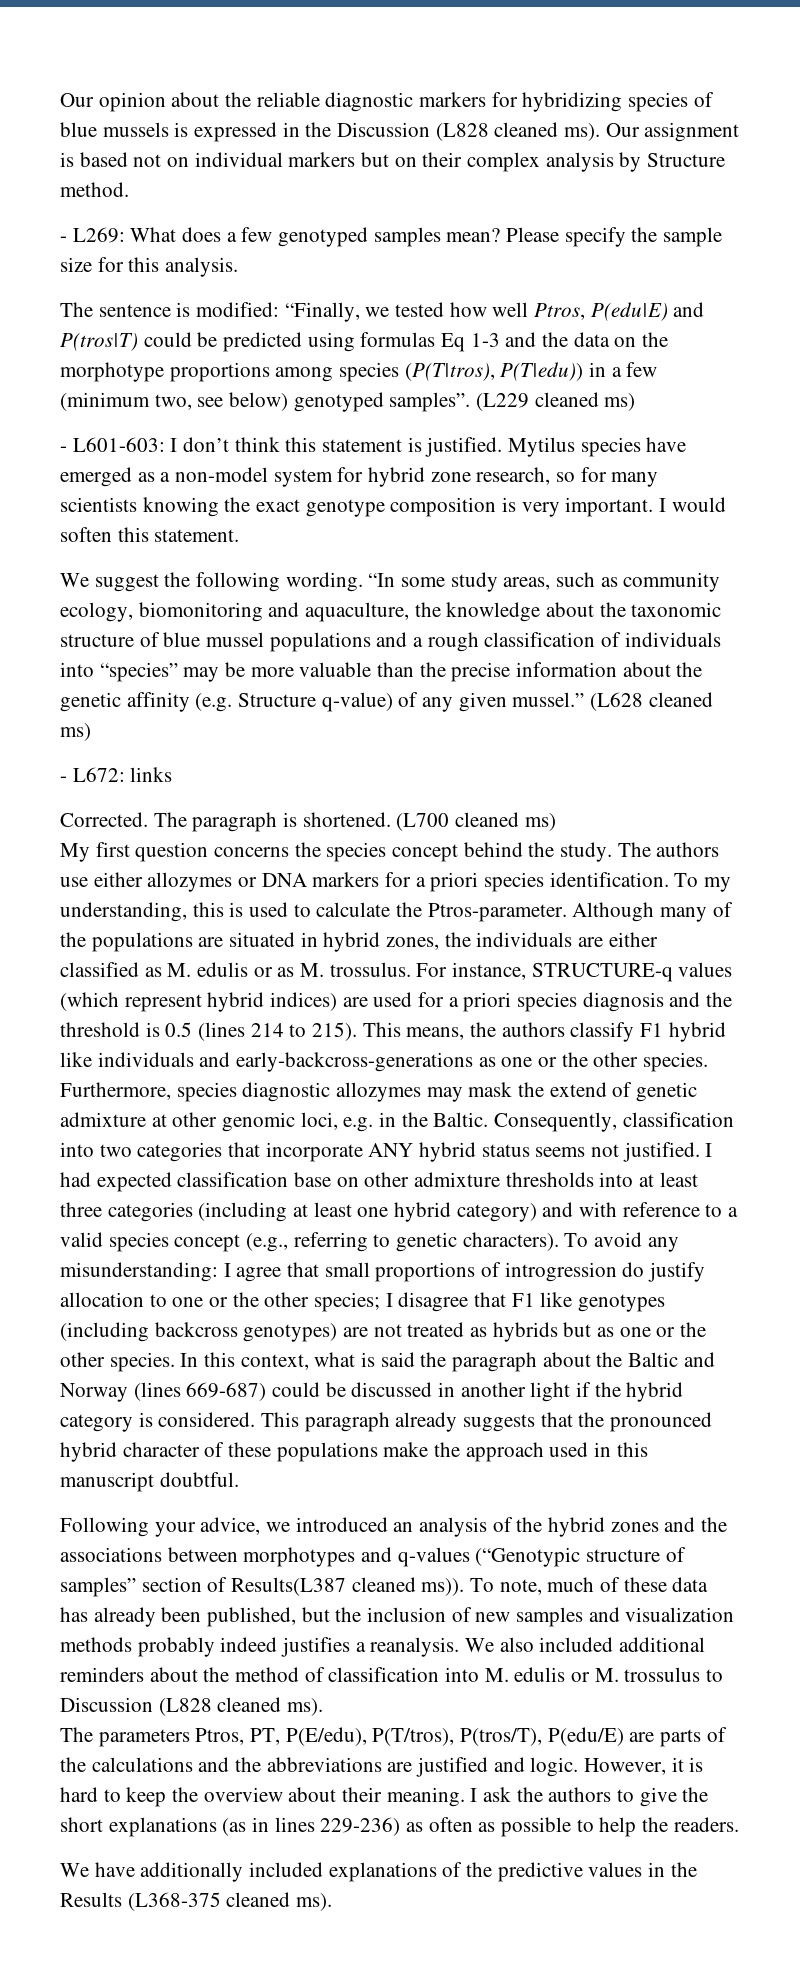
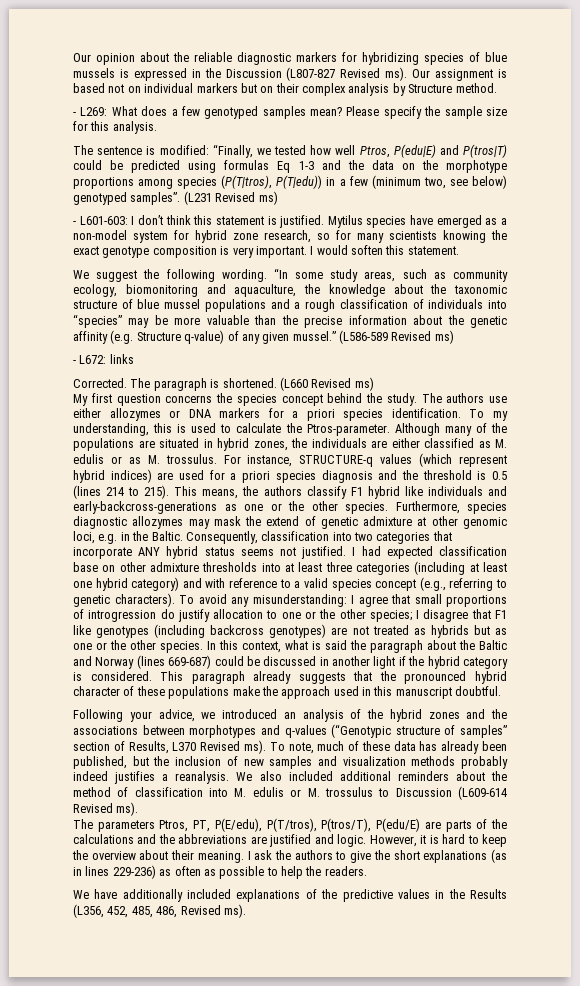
[435,122,559,141] (L828 cleaned -> [286,67,381,81] (L807-827 Revised
[476,392,599,411] (L229 cleaned -> [183,191,256,205] (L231 Revised
[590,692,713,711] (L628 cleaned -> [339,330,432,344] (L586-589 Revised
[396,812,520,831] (L700 cleaned -> [279,377,352,391] (L660 Revised
[231,1577,465,1596] Results(L387 cleaned ms)). -> [128,740,266,754] Results, L370 Revised ms).
[158,1697,282,1716] (L828 cleaned -> [458,786,508,800] [73,803,113,813] (L609-614 Revised
[127,1892,291,1911] (L368-375 cleaned -> [73,904,221,918] (L356, 452, 485, 486, Revised

